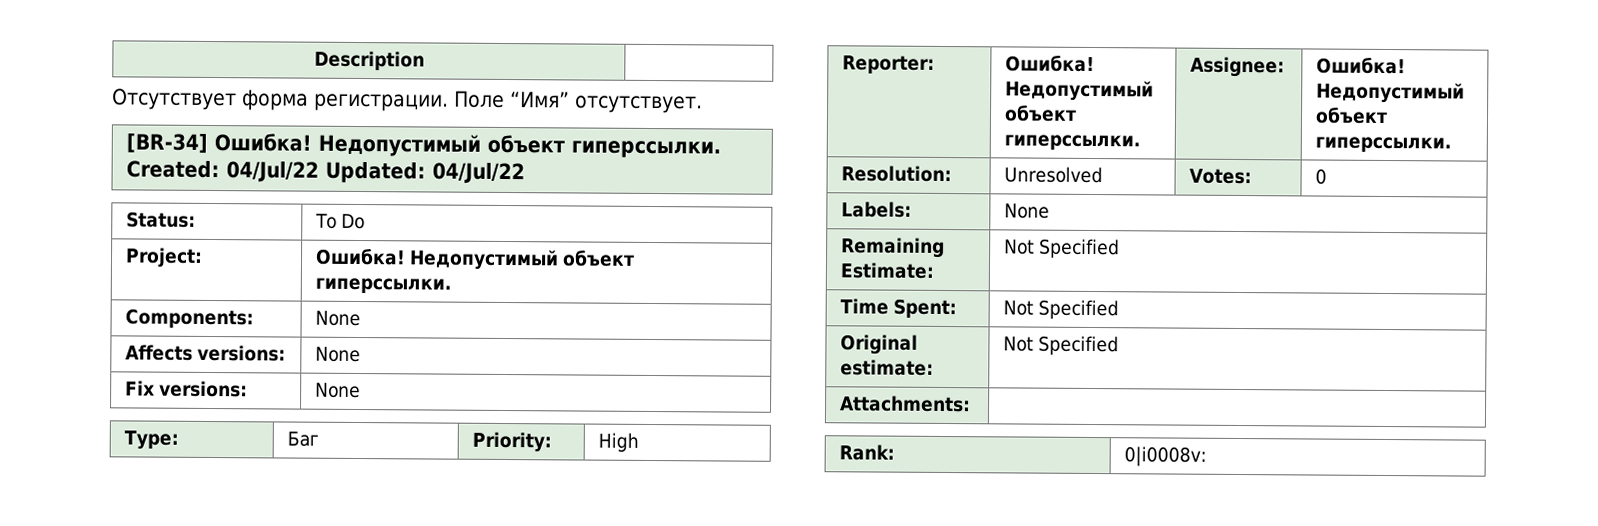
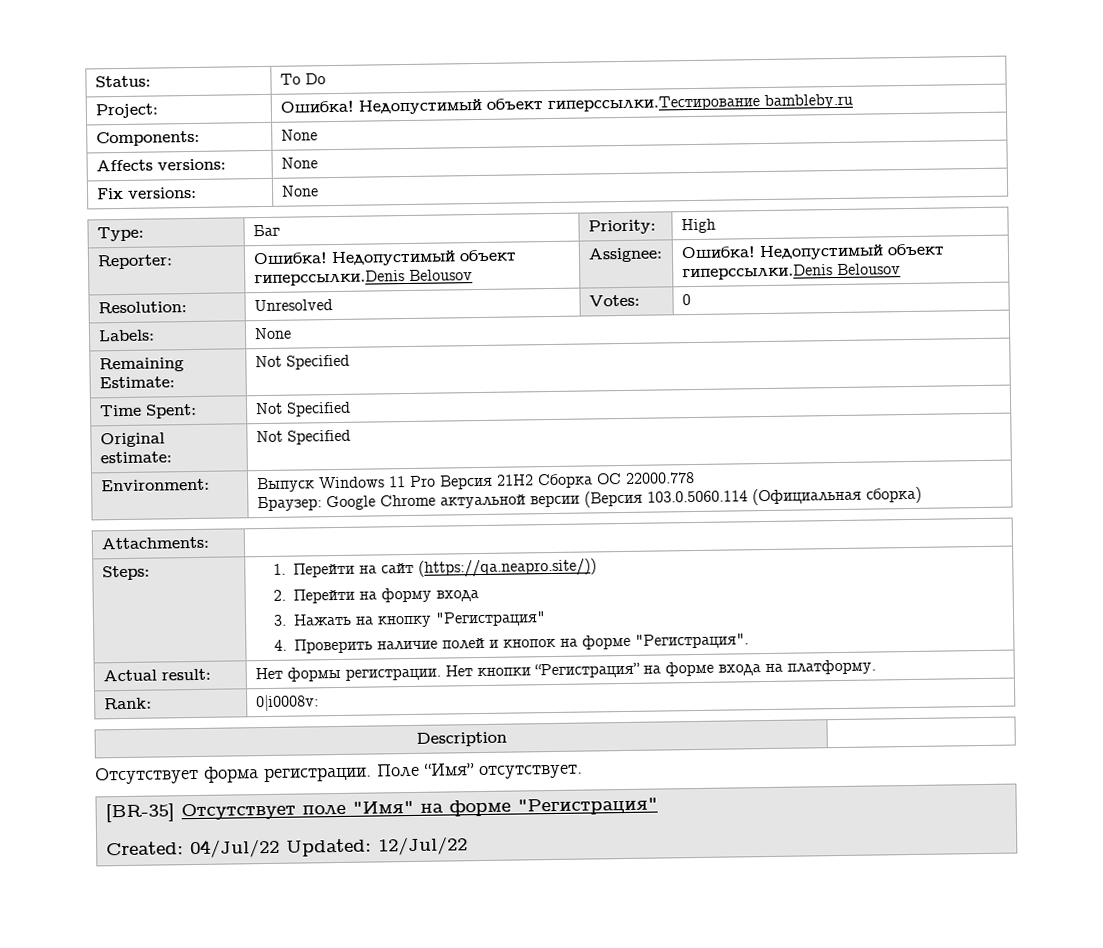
[313,50,425,71] [112,88,703,114] [126,133,722,159] [126,160,526,185] Description | // Отсутствует форма регистрации. Поле “Имя” отсутствует. // [BR-34] Ошибка! Недопустимый объект гиперссылки. Created: 04/Jul/22 Updated: 04/Jul/22 // -> (94, 81) none
[315,277,453,294] гиперссылки. -> [546,93,853,113] гиперссылки.Тестирование bambleby.ru
[1004,134,1142,151] гиперссылки. -> [253,269,473,287] гиперссылки.Denis Belousov
[1315,136,1453,153] гиперссылки. -> [681,263,901,281] гиперссылки.Denis Belousov
[839,395,972,413] [839,444,896,461] [1124,446,1208,467] Attachments: | // Rank: | 0|i0008v: -> [100,478,210,492] [256,472,695,493] [256,486,922,512] [100,536,209,550] [101,565,150,581] [273,558,598,578] [273,587,480,604] [273,611,547,628] [274,633,750,654] [102,668,211,682] [254,659,876,682] [103,697,152,710] [255,694,319,712] [415,731,507,747] [95,763,583,785] [104,797,658,823] [105,836,468,859] Environment: | Выпуск Windows 11 Pro Версия 21H2 Сборка ОС 22000.778 // Браузер: Google Chrome актуальной версии (Версия 103.0.5060.114 (Официальная сборка) // Attachments: | // Steps: | 1. Перейти на сайт (https://qa.neapro.site/)) // 2. Перейти на форму входа // 3. Нажать на кнопку "Регистрация" // 4. Проверить наличие полей и кнопок на форме "Регистрация". // Actual result: | Нет формы регистрации. Нет кнопки “Регистрация” на форме входа на платформу. // Rank: | 0|i0008v: // Description | // Отсутствует форма регистрации. Поле “Имя” отсутствует. // [BR-35] Отсутствует поле "Имя" на форме "Регистрация" // Created: 04/Jul/22 Updated: 12/Jul/22

